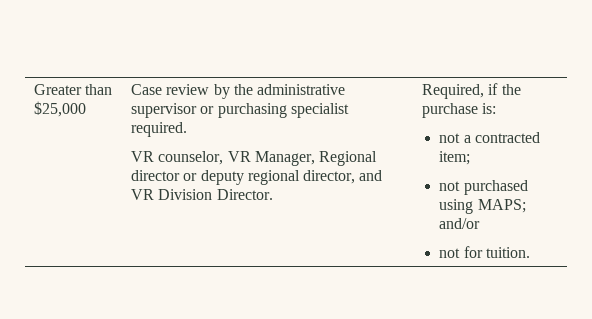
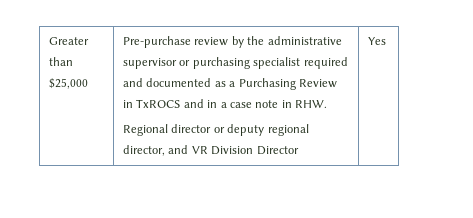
[130,84,162,95] Case -> [123,36,192,48] Pre-purchase
[130,122,187,137] [130,151,315,166] required. // VR counselor, VR Manager, -> [303,57,348,69] [123,78,337,90] [123,99,328,108] required and documented as a Purchasing Review in TxROCS and in a case note in RHW. //
[216,189,273,200] [421,83,521,99] [421,103,497,118] [439,132,541,143] [439,151,471,165] [439,180,528,195] [439,199,526,214] [439,218,481,229] [439,246,531,258] Director. | Required, if the purchase is: // not a contracted item; // not purchased using MAPS; and/or // not for tuition. -> [256,146,299,155] [368,37,387,45] Director | Yes

